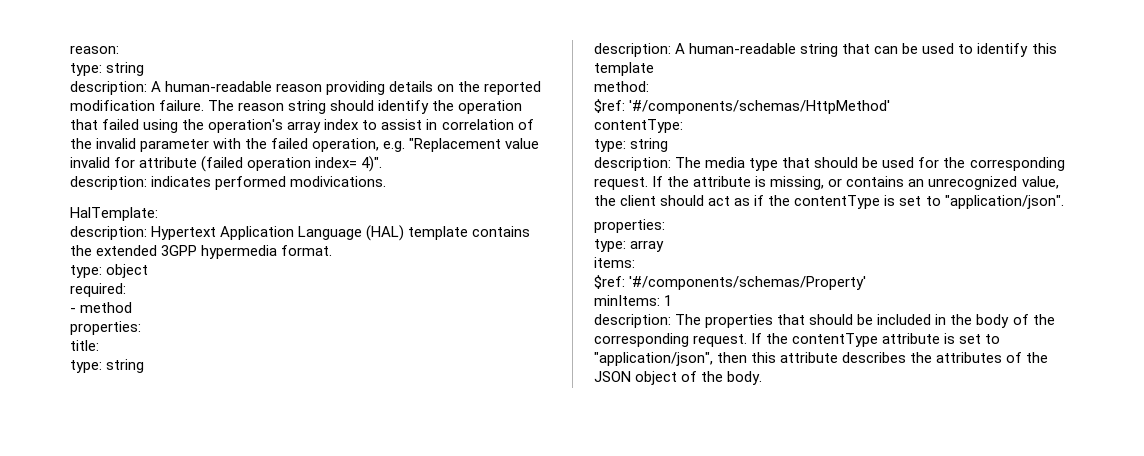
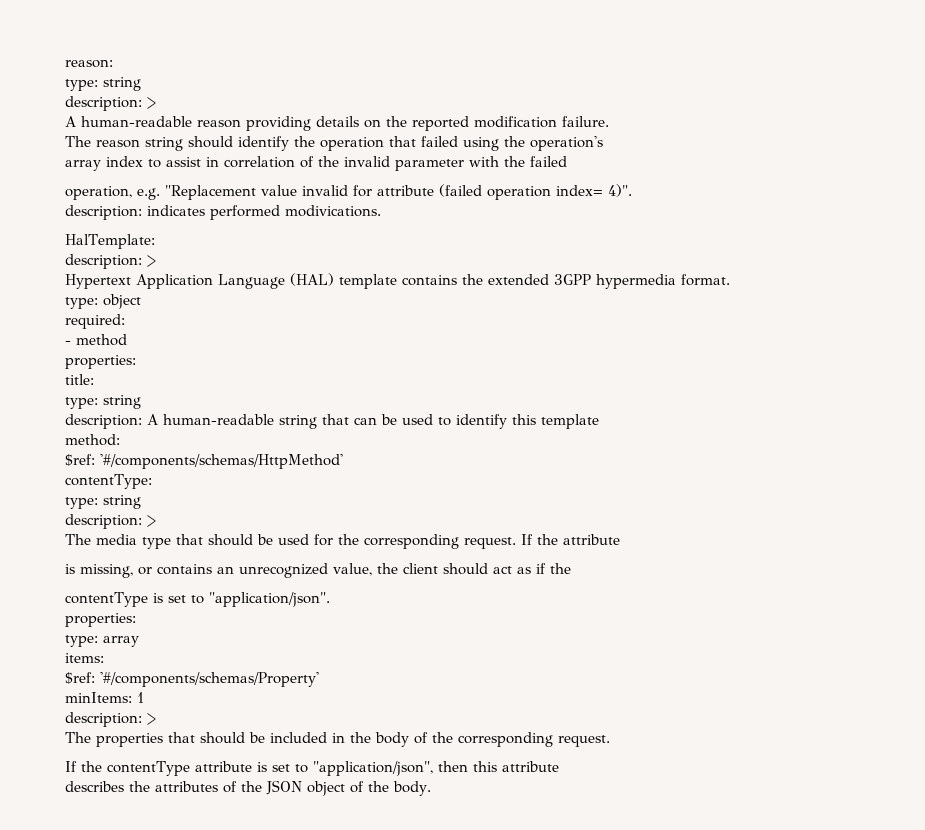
(147, 88) none -> [147,97,156,109] > //
(205, 105) none -> (609, 121) //
(284, 126) none -> (603, 143) //
(309, 143) none -> (567, 161) //
(147, 233) none -> [147,255,156,267] > //
(671, 164) none -> [147,515,156,527] > //
(752, 181) none -> (620, 539) //
(791, 200) none -> (571, 568) //
(671, 321) none -> [147,713,156,725] > //
(748, 340) none -> (610, 741) //
(839, 357) none -> (559, 766) //

